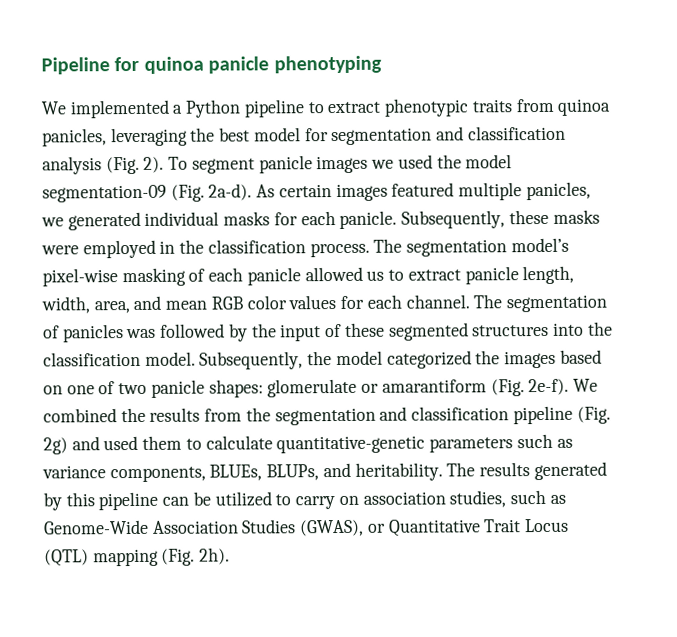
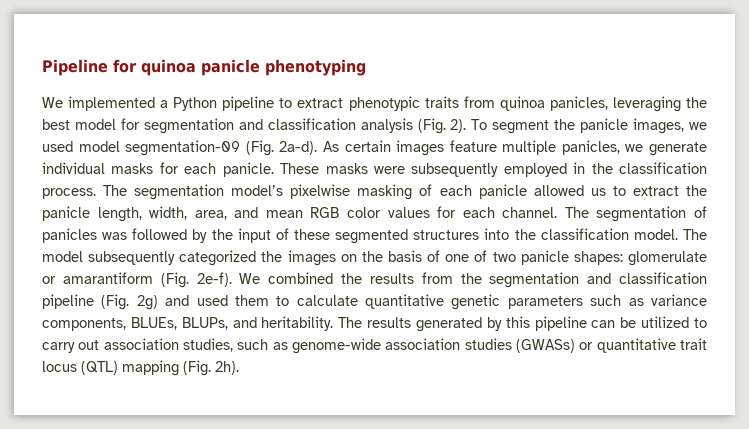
[258,155,369,174] panicle images -> [554,118,685,134] the panicle images,
[436,154,462,169] the -> (73, 146) none
[391,182,455,197] featured -> [449,140,497,152] feature
[67,211,141,231] generated -> [649,142,708,156] generate
[401,209,549,229] Subsequently, these -> [280,163,320,174] These
(79, 250) none -> [411,163,499,177] subsequently
[42,268,118,287] pixel-wise -> [290,184,351,199] pixelwise
(461, 275) none -> [686,185,708,196] the
[199,349,602,370] [43,385,63,395] Subsequently, the model categorized the images based on -> [683,229,707,240] [42,250,441,266] The model subsequently categorized the images on the basis of
[276,435,426,454] quantitative-genetic -> [365,294,501,310] quantitative genetic
[338,495,359,506] on -> [78,340,100,350] out
[43,518,570,537] Genome-Wide Association Studies (GWAS), or Quantitative Trait Locus -> [292,338,708,354] [42,361,77,372] genome-wide association studies (GWASs) or quantitative trait locus

